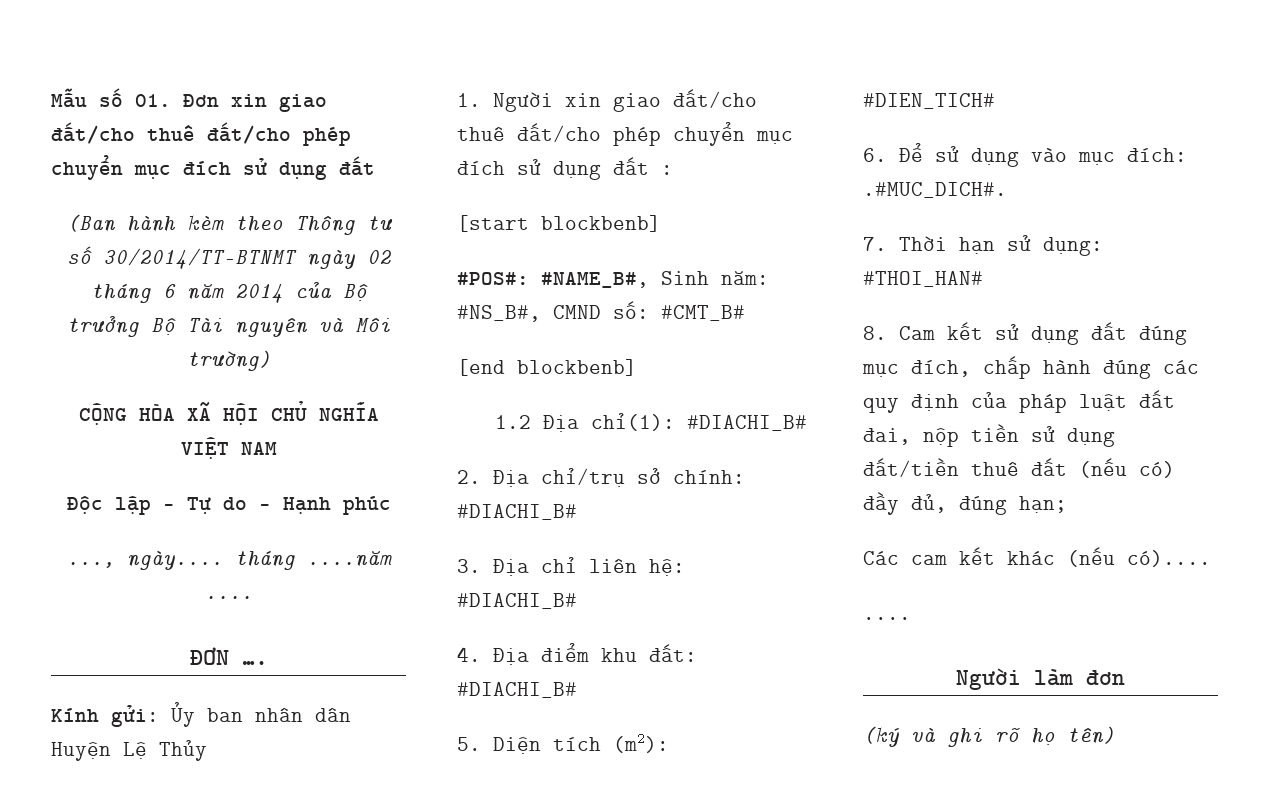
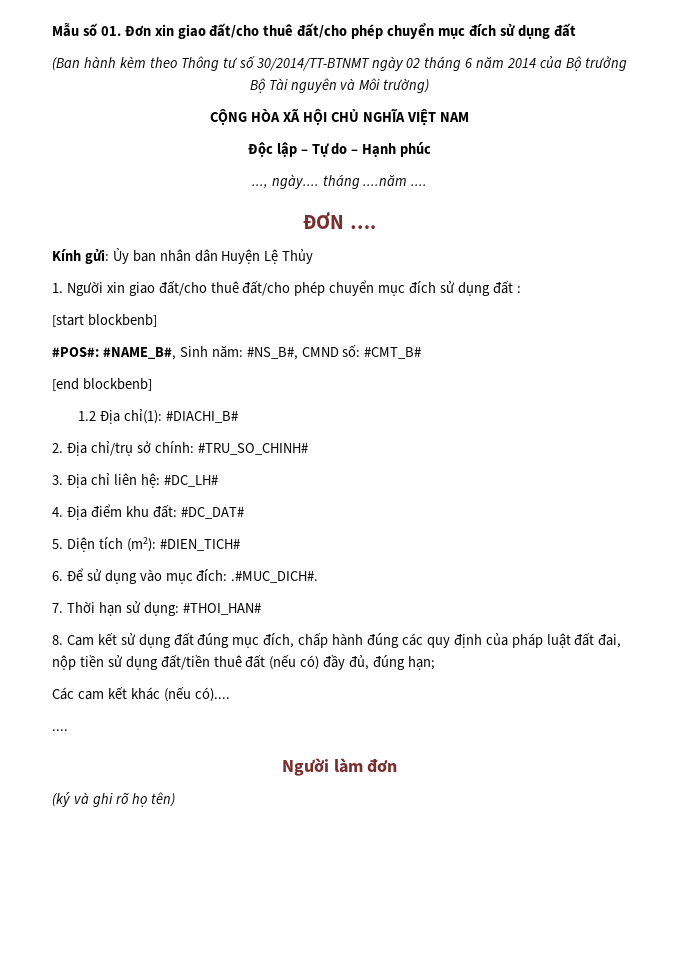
[457,504,577,520] #DIACHI_B# -> [197,443,308,455] #TRU_SO_CHINH#
[457,593,577,609] #DIACHI_B# -> [163,475,218,487] #DC_LH#
[457,682,577,698] #DIACHI_B# -> [180,507,244,519] #DC_DAT#

